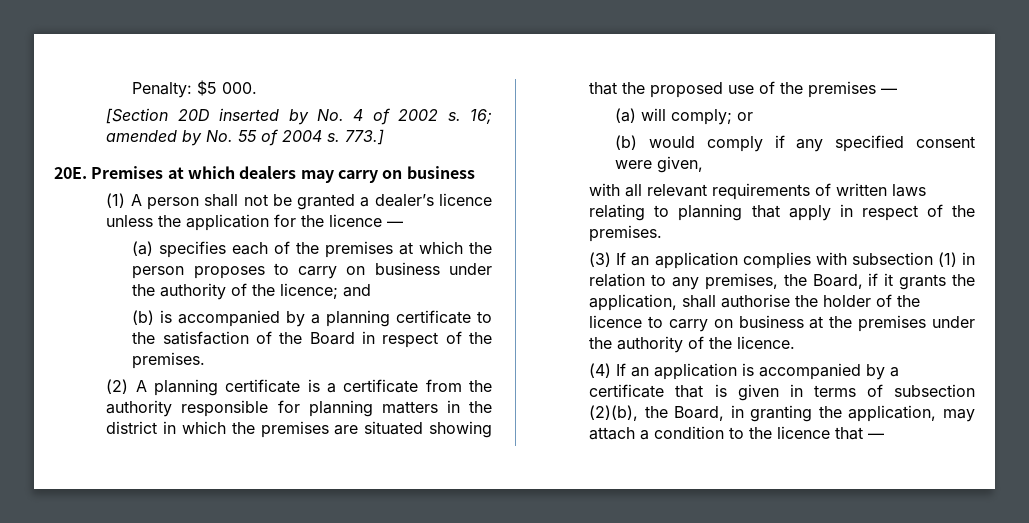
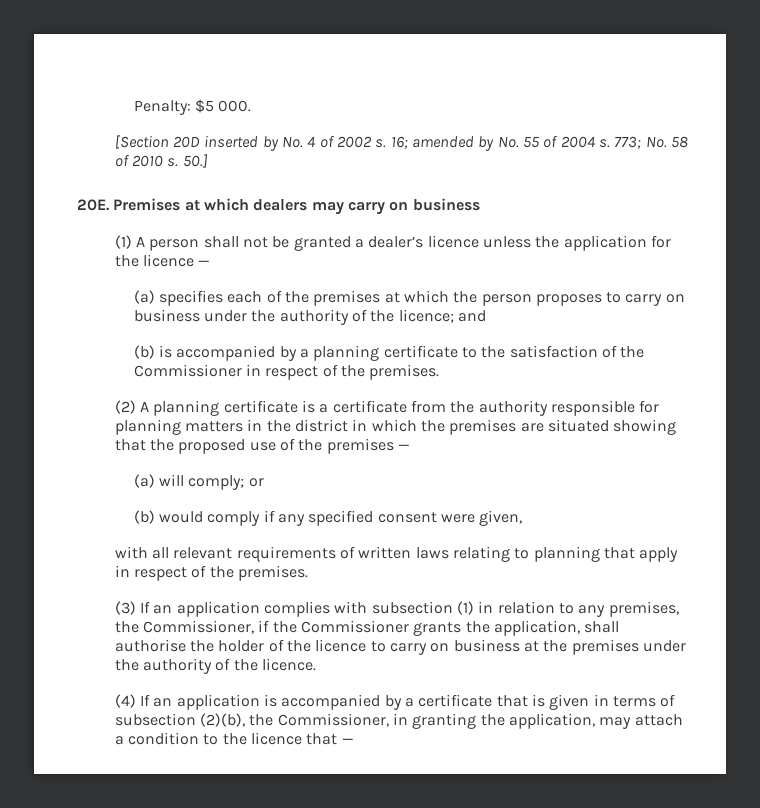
[345,129,385,145] 773.] -> [614,136,688,149] [114,154,208,168] 773; No. 58 of 2010 s. 50.]
[309,332,355,345] Board -> [133,364,242,377] Commissioner
[812,273,894,289] Board, if it -> [143,620,410,634] Commissioner, if the Commissioner
[674,406,725,421] Board, -> [277,713,389,727] Commissioner,

